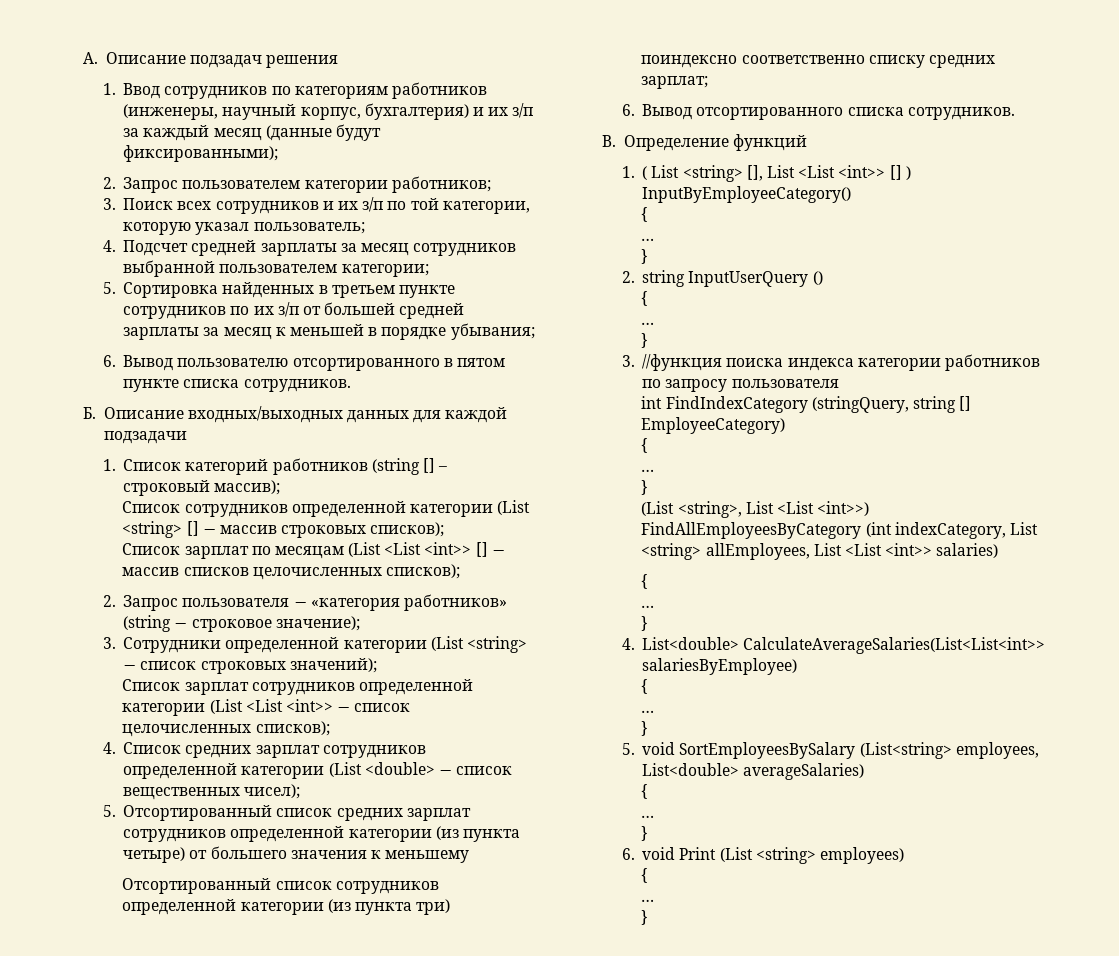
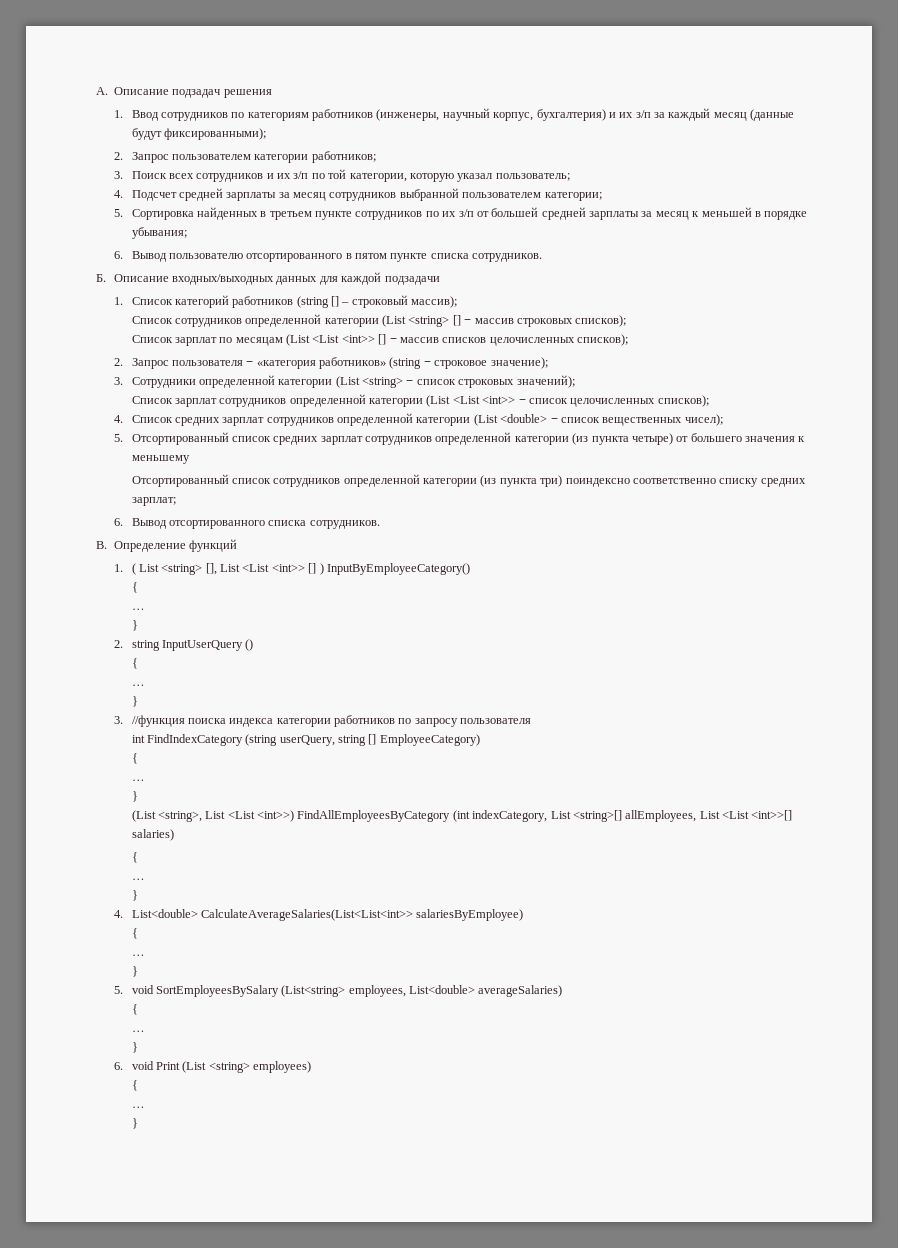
[811,396,909,413] (stringQuery, -> [245,734,335,746] (string userQuery,
[641,543,702,560] <string> -> [572,810,622,822] <string>[]
[885,543,933,556] <int>> -> [751,810,793,821] <int>>[]

